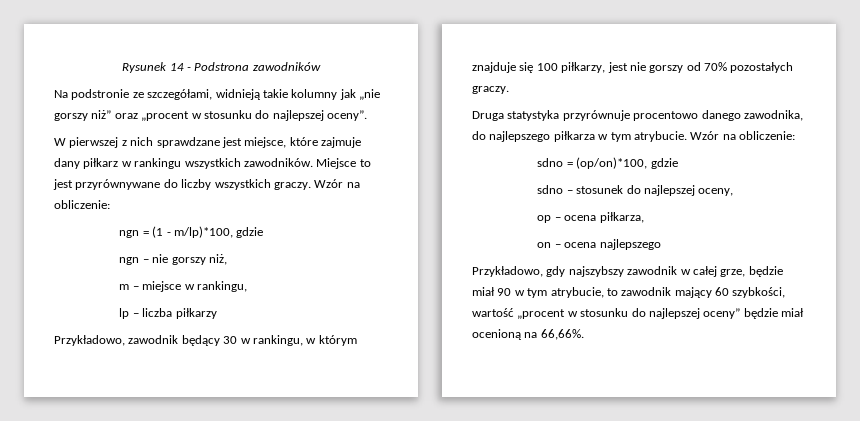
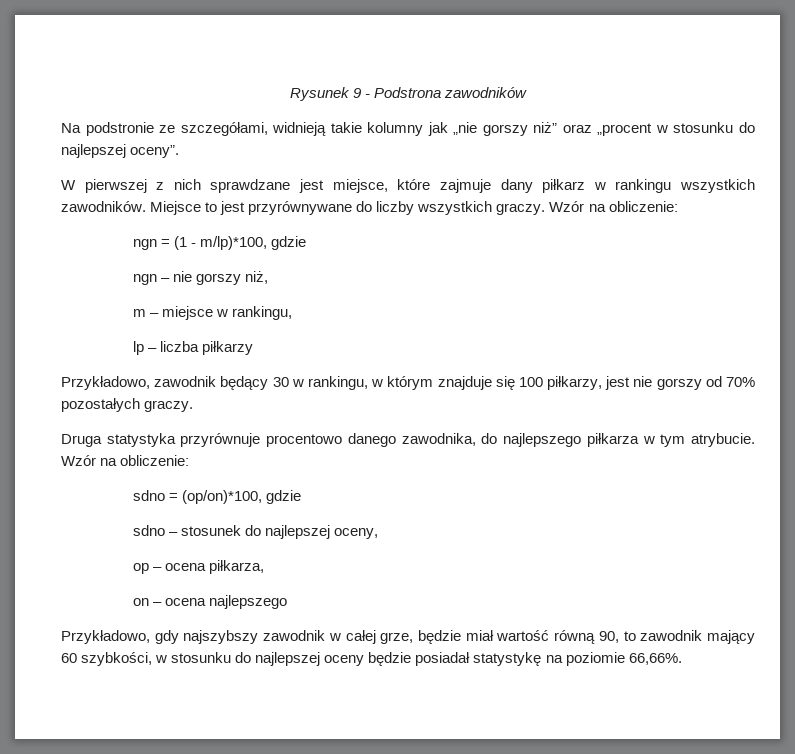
[169,63,184,71] 14 -> [352,88,362,98] 9
[497,287,604,298] 90 w tym atrybucie, -> [496,630,619,644] wartość równą 90,
[472,308,804,319] [472,329,538,340] wartość „procent w stosunku do najlepszej oceny” będzie miał ocenioną na -> [155,652,625,666] w stosunku do najlepszej oceny będzie posiadał statystykę na poziomie

